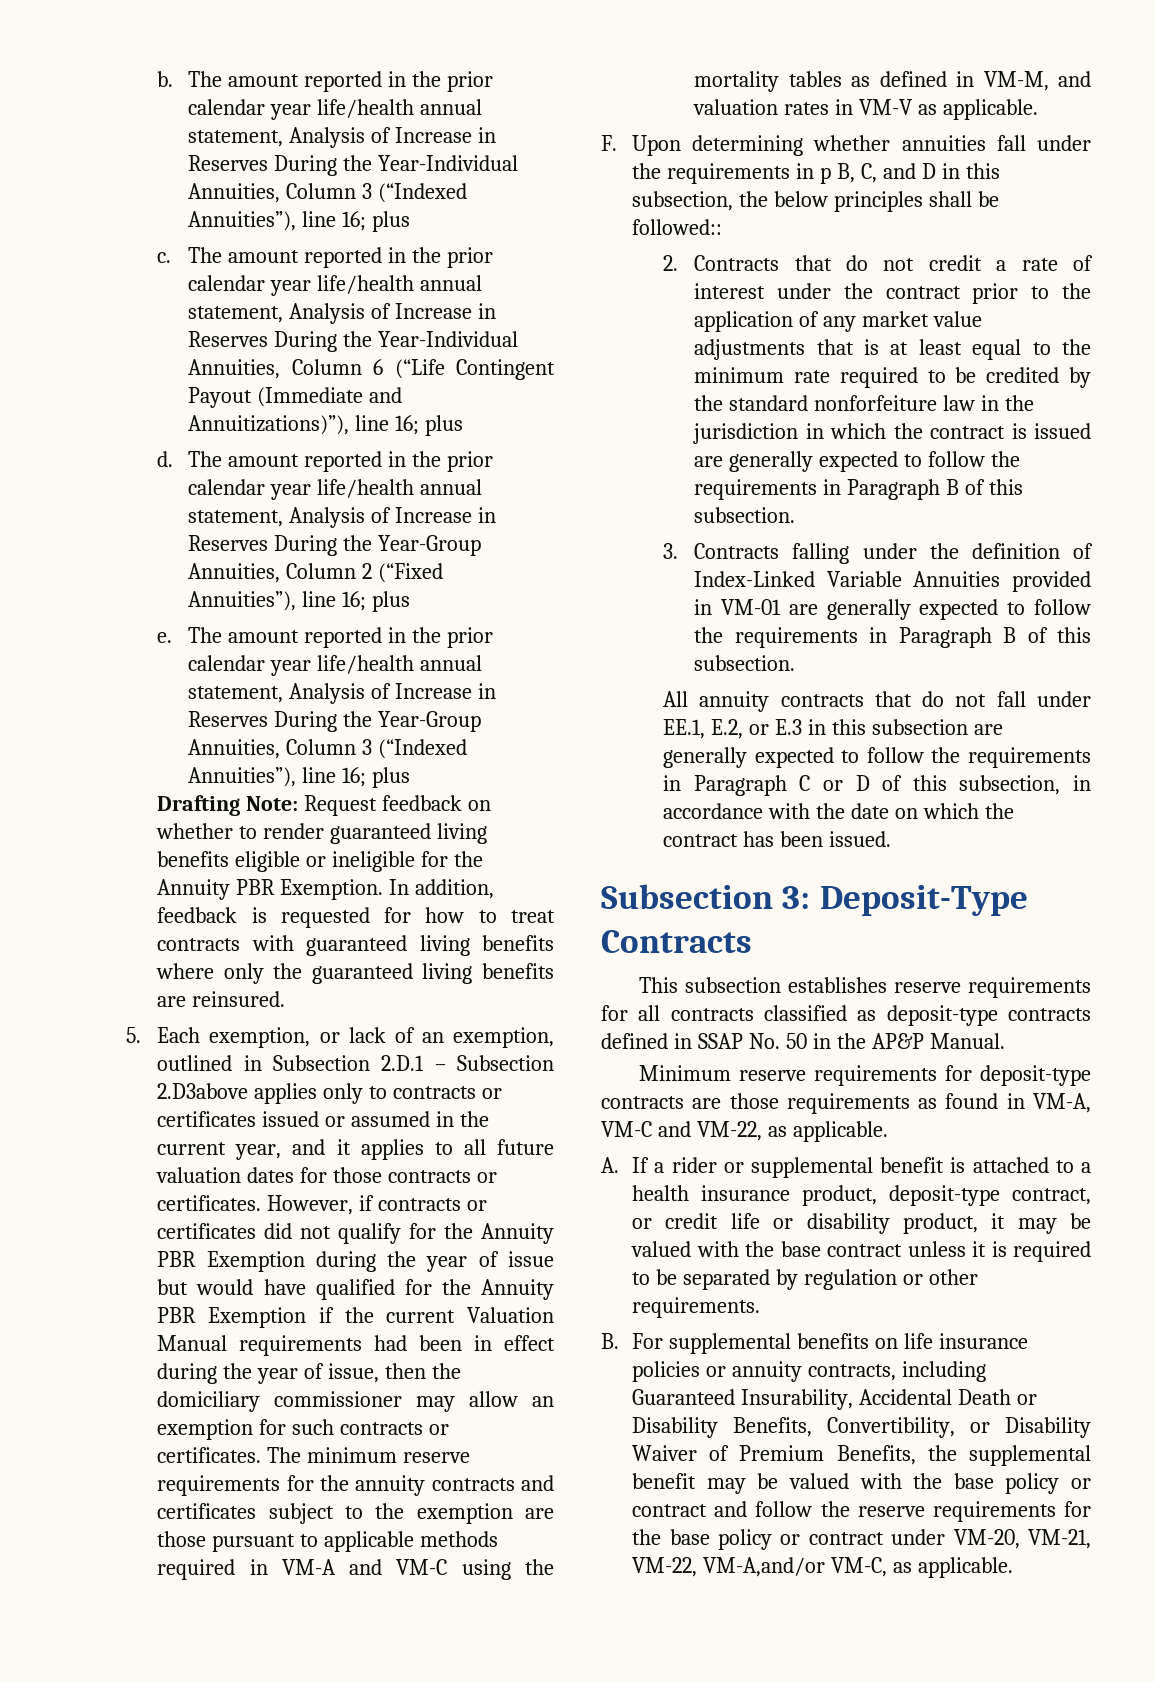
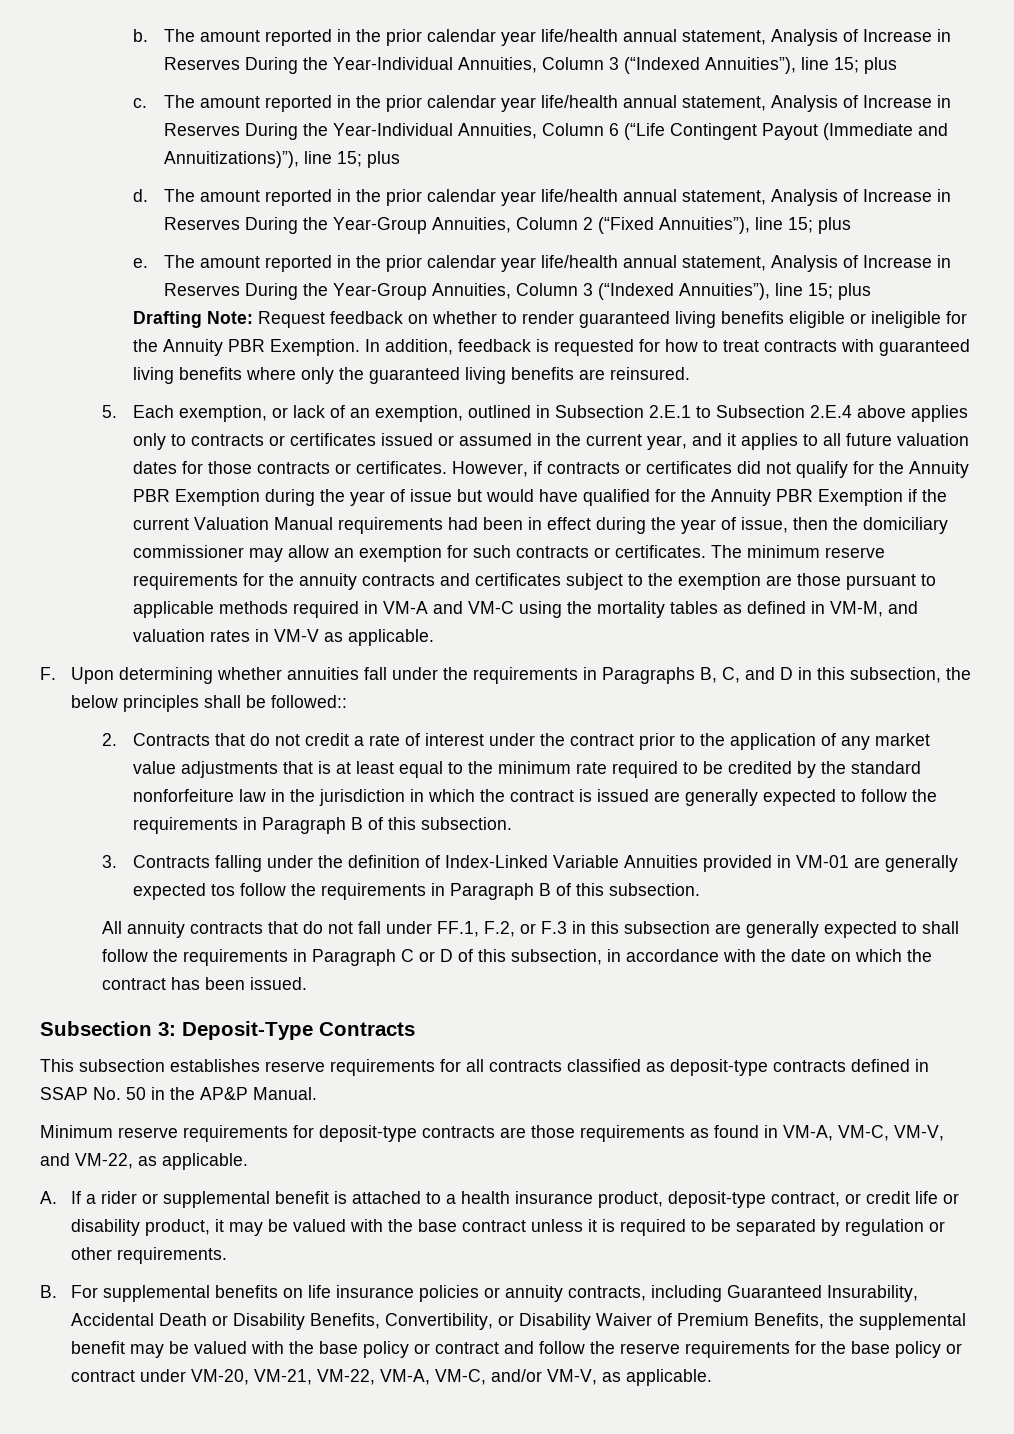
[342,211,367,231] 16; -> [834,57,860,73] 15;
[395,415,420,435] 16; -> [337,151,363,167] 15;
[342,591,367,611] 16; -> [788,217,814,233] 15;
[342,767,367,787] 16; -> [808,283,834,299] 15;
[381,1055,554,1071] [157,1083,249,1099] 2.D.1 – Subsection 2.D3above -> [649,405,907,418] 2.E.1 to Subsection 2.E.4 above
[819,167,831,184] p -> [602,667,696,684] Paragraphs
[1007,602,1026,615] to -> [211,884,236,896] tos
[663,719,802,739] EE.1, E.2, or E.3 -> [437,921,568,937] FF.1, F.2, or F.3
(860, 756) none -> [922,921,960,934] shall
[601,1121,652,1137] VM-C -> [838,1125,944,1141] VM-C, VM-V,
[703,1557,887,1577] VM-A,and/or VM-C, -> [380,1369,598,1385] VM-A, VM-C, and/or VM-V,

